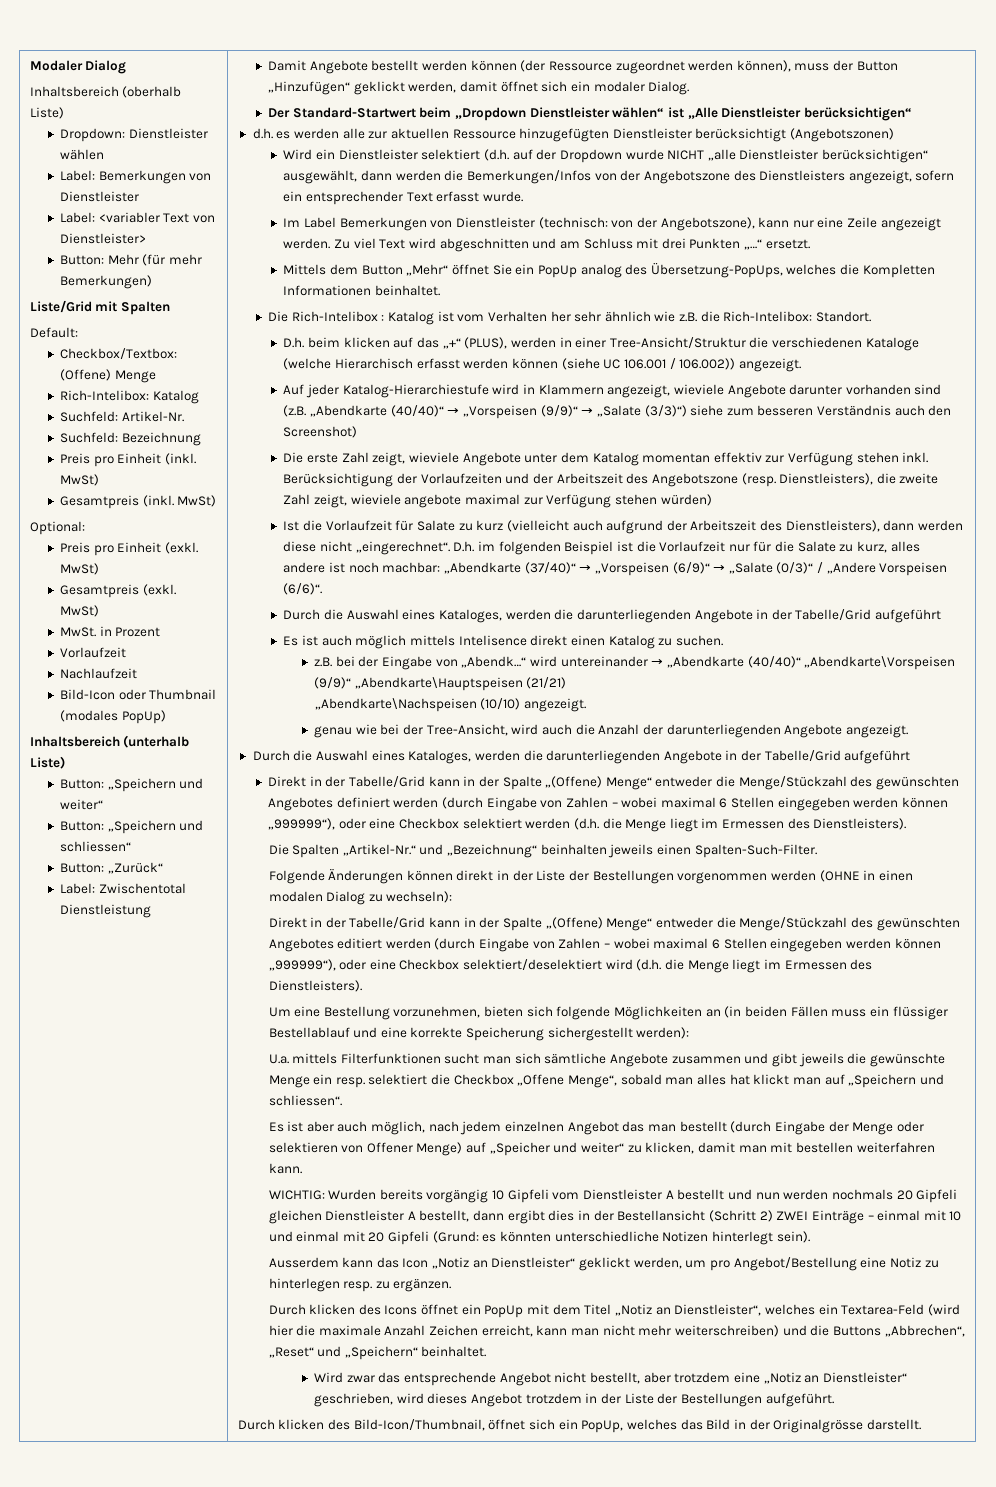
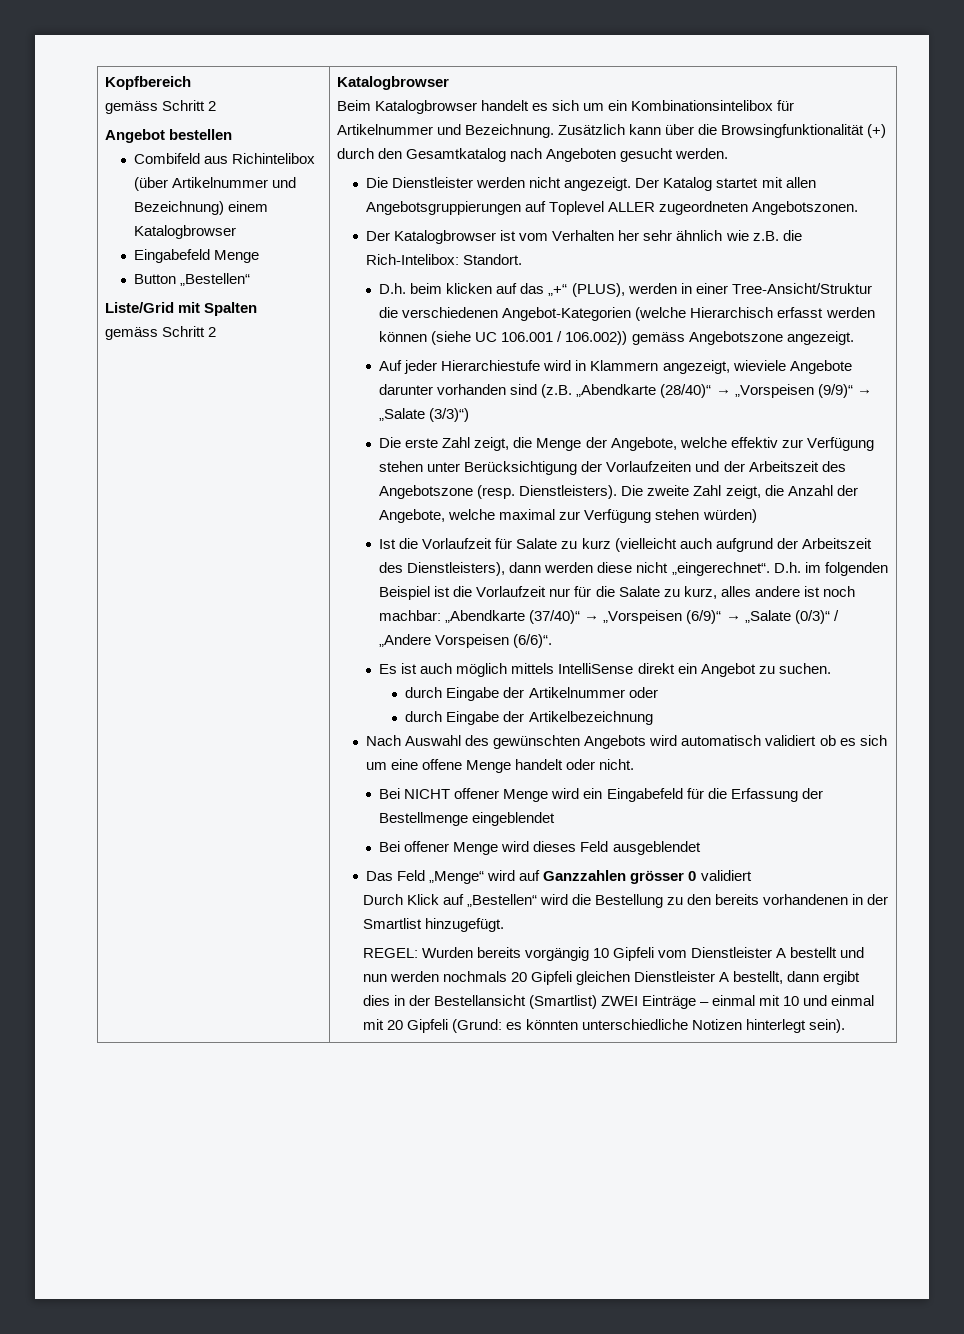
[29,60,127,74] [29,86,182,98] [29,107,64,119] [60,128,208,142] [60,149,105,160] [60,170,212,184] [60,191,140,202] [60,212,215,223] [60,233,147,244] [60,254,202,266] [60,275,153,289] [29,300,171,315] [29,327,78,338] [60,348,178,359] [60,369,156,383] [60,390,199,404] [60,411,184,422] [60,432,201,446] [60,453,196,467] [60,474,100,486] [60,495,217,509] [29,521,85,535] [60,542,198,556] [60,563,100,575] [60,584,176,598] [60,605,100,617] [60,626,161,637] [60,647,127,658] [60,668,138,679] [60,689,217,700] [60,710,166,724] [29,735,190,748] [29,756,65,769] [60,778,204,792] [60,799,104,810] [60,820,204,834] [60,841,132,852] [60,862,163,874] [60,883,186,894] [60,904,152,918] [268,60,898,74] [268,81,690,95] [268,107,912,121] [252,128,895,142] [283,149,929,163] [283,170,955,184] [283,191,523,205] [283,217,941,231] [283,238,810,252] [283,262,935,278] [283,285,441,296] [268,311,434,325] Modaler Dialog // Inhaltsbereich (oberhalb Liste) // Dropdown: Dienstleister wählen // Label: Bemerkungen von Dienstleister // Label: <variabler Text von Dienstleister> // Button: Mehr (für mehr Bemerkungen) // Liste/Grid mit Spalten // Default: // Checkbox/Textbox: (Offene) Menge // Rich-Intelibox: Katalog // Suchfeld: Artikel-Nr. // Suchfeld: Bezeichnung // Preis pro Einheit (inkl. MwSt) // Gesamtpreis (inkl. MwSt) // Optional: // Preis pro Einheit (exkl. MwSt) // Gesamtpreis (exkl. MwSt) // MwSt. in Prozent // Vorlaufzeit // Nachlaufzeit // Bild-Icon oder Thumbnail (modales PopUp) // Inhaltsbereich (unterhalb Liste) // Button: „Speichern und weiter“ // Button: „Speichern und schliessen“ // Button: „Zurück“ // Label: Zwischentotal Dienstleistung | Damit Angebote bestellt werden können (der Ressource zugeordnet werden können), muss der Button „Hinzufügen“ geklickt werden, damit öffnet sich ein modaler Dialog. // Der Standard-Startwert beim „Dropdown Dienstleister wählen“ ist „Alle Dienstleister berücksichtigen“ // d.h. es werden alle zur aktuellen Ressource hinzugefügten Dienstleister berücksichtigt (Angebotszonen) // Wird ein Dienstleister selektiert (d.h. auf der Dropdown wurde NICHT „alle Dienstleister berücksichtigen“ ausgewählt, dann werden die Bemerkungen/Infos von der Angebotszone des Dienstleisters angezeigt, sofern ein entsprechender Text erfasst wurde. // Im Label Bemerkungen von Dienstleister (technisch: von der Angebotszone), kann nur eine Zeile angezeigt werden. Zu viel Text wird abgeschnitten und am Schluss mit drei Punkten „…“ ersetzt. // Mittels dem Button „Mehr“ öffnet Sie ein PopUp analog des Übersetzung-PopUps, welches die Kompletten Informationen beinhaltet. // Die Rich-Intelibox : Katalog -> [104,76,191,90] [104,100,216,114] [104,129,232,143] [134,153,316,164] [134,177,297,191] [134,201,269,215] [134,225,237,239] [134,249,260,263] [134,273,251,286] [104,302,257,316] [104,326,216,340] [336,76,449,90] [336,100,794,114] [336,124,886,138] [336,148,728,162] [366,177,816,191] [366,201,859,215] [366,230,497,244] Kopfbereich // gemäss Schritt 2 // Angebot bestellen // Combifeld aus Richintelibox (über Artikelnummer und Bezeichnung) einem Katalogbrowser // Eingabefeld Menge // Button „Bestellen“ // Liste/Grid mit Spalten // gemäss Schritt 2 | Katalogbrowser // Beim Katalogbrowser handelt es sich um ein Kombinationsintelibox für Artikelnummer und Bezeichnung. Zusätzlich kann über die Browsingfunktionalität (+) durch den Gesamtkatalog nach Angeboten gesucht werden. // Die Dienstleister werden nicht angezeigt. Der Katalog startet mit allen Angebotsgruppierungen auf Toplevel ALLER zugeordneten Angebotszonen. // Der Katalogbrowser
[865,337,919,351] Kataloge -> [502,307,632,321] Angebot-Kategorien
(736, 364) none -> [631,331,783,345] gemäss Angebotszone
[342,384,489,398] Katalog-Hierarchiestufe -> [441,360,541,371] Hierarchiestufe
[390,405,444,417] (40/40)“ -> [660,384,712,398] (28/40)“
[690,405,952,416] [283,426,358,438] [283,452,711,466] siehe zum besseren Verständnis auch den Screenshot) // Die erste Zahl zeigt, wieviele Angebote unter dem Katalog momentan -> [379,437,727,451] // Die erste Zahl zeigt, die Menge der Angebote, welche
[902,452,929,463] inkl. -> [427,462,461,472] unter
[779,473,896,485] Dienstleisters), die -> [519,485,644,499] Dienstleisters). Die
[350,494,462,508] wieviele angebote -> [764,485,858,496] [379,509,496,523] die Anzahl der Angebote, welche
[283,609,942,623] // Durch die Auswahl eines Kataloges, werden die darunterliegenden Angebote in der Tabelle/Grid aufgeführt -> (553, 641) none
[458,635,723,649] [314,656,956,670] [314,677,567,691] [314,698,586,712] [314,724,908,738] [252,750,911,764] [268,776,960,790] [268,797,949,811] [268,818,907,832] [268,844,817,858] [268,868,913,884] [268,891,453,905] [268,917,960,931] [268,938,941,952] [268,959,873,973] [268,980,362,992] [268,1006,948,1020] [268,1027,690,1041] [268,1053,945,1067] [268,1074,944,1088] [268,1095,342,1106] [268,1121,924,1135] [268,1142,935,1156] [268,1163,302,1174] [268,1190,325,1200] Intelisence direkt einen Katalog zu suchen. // z.B. bei der Eingabe von „Abendk…“ wird untereinander → „Abendkarte (40/40)“ „Abendkarte\Vorspeisen (9/9)“ „Abendkarte\Hauptspeisen (21/21) // „Abendkarte\Nachspeisen (10/10) angezeigt. // genau wie bei der Tree-Ansicht, wird auch die Anzahl der darunterliegenden Angebote angezeigt. // Durch die Auswahl eines Kataloges, werden die darunterliegenden Angebote in der Tabelle/Grid aufgeführt // Direkt in der Tabelle/Grid kann in der Spalte „(Offene) Menge“ entweder die Menge/Stückzahl des gewünschten Angebotes definiert werden (durch Eingabe von Zahlen – wobei maximal 6 Stellen eingegeben werden können „999999“), oder eine Checkbox selektiert werden (d.h. die Menge liegt im Ermessen des Dienstleisters). // Die Spalten „Artikel-Nr.“ und „Bezeichnung“ beinhalten jeweils einen Spalten-Such-Filter. // Folgende Änderungen können direkt in der Liste der Bestellungen vorgenommen werden (OHNE in einen modalen Dialog zu wechseln): // Direkt in der Tabelle/Grid kann in der Spalte „(Offene) Menge“ entweder die Menge/Stückzahl des gewünschten Angebotes editiert werden (durch Eingabe von Zahlen – wobei maximal 6 Stellen eingegeben werden können „999999“), oder eine Checkbox selektiert/deselektiert wird (d.h. die Menge liegt im Ermessen des Dienstleisters). // Um eine Bestellung vorzunehmen, bieten sich folgende Möglichkeiten an (in beiden Fällen muss ein flüssiger Bestellablauf und eine korrekte Speicherung sichergestellt werden): // U.a. mittels Filterfunktionen sucht man sich sämtliche Angebote zusammen und gibt jeweils die gewünschte Menge ein resp. selektiert die Checkbox „Offene Menge“, sobald man alles hat klickt man auf „Speichern und schliessen“. // Es ist aber auch möglich, nach jedem einzelnen Angebot das man bestellt (durch Eingabe der Menge oder selektieren von Offener Menge) auf „Speicher und weiter“ zu klicken, damit man mit bestellen weiterfahren kann. // WICHTIG: -> [558,663,831,677] [405,687,658,701] [405,711,653,725] [366,735,887,749] [366,759,635,773] [379,788,823,802] [379,812,556,826] [379,841,701,855] [366,870,752,884] [362,894,889,908] [362,918,504,932] [362,948,418,958] IntelliSense direkt ein Angebot zu suchen. // durch Eingabe der Artikelnummer oder // durch Eingabe der Artikelbezeichnung // Nach Auswahl des gewünschten Angebots wird automatisch validiert ob es sich um eine offene Menge handelt oder nicht. // Bei NICHT offener Menge wird ein Eingabefeld für die Erfassung der Bestellmenge eingeblendet // Bei offener Menge wird dieses Feld ausgeblendet // Das Feld „Menge“ wird auf Ganzzahlen grösser 0 validiert // Durch Klick auf „Bestellen“ wird die Bestellung zu den bereits vorhandenen in der Smartlist hinzugefügt. // REGEL:
[708,1210,773,1222] (Schritt 2) -> [528,995,597,1009] (Smartlist)
[268,1257,939,1271] [268,1278,452,1292] [268,1304,960,1318] [268,1325,965,1337] [268,1346,487,1360] [314,1372,907,1386] [314,1393,834,1407] [237,1419,921,1433] // Ausserdem kann das Icon „Notiz an Dienstleister“ geklickt werden, um pro Angebot/Bestellung eine Notiz zu hinterlegen resp. zu ergänzen. // Durch klicken des Icons öffnet ein PopUp mit dem Titel „Notiz an Dienstleister“, welches ein Textarea-Feld (wird hier die maximale Anzahl Zeichen erreicht, kann man nicht mehr weiterschreiben) und die Buttons „Abbrechen“, „Reset“ und „Speichern“ beinhaltet. // Wird zwar das entsprechende Angebot nicht bestellt, aber trotzdem eine „Notiz an Dienstleister“ geschrieben, wird dieses Angebot trotzdem in der Liste der Bestellungen aufgeführt. // Durch klicken des Bild-Icon/Thumbnail, öffnet sich ein PopUp, welches das Bild in der Originalgrösse darstellt. -> (846, 1026) none

